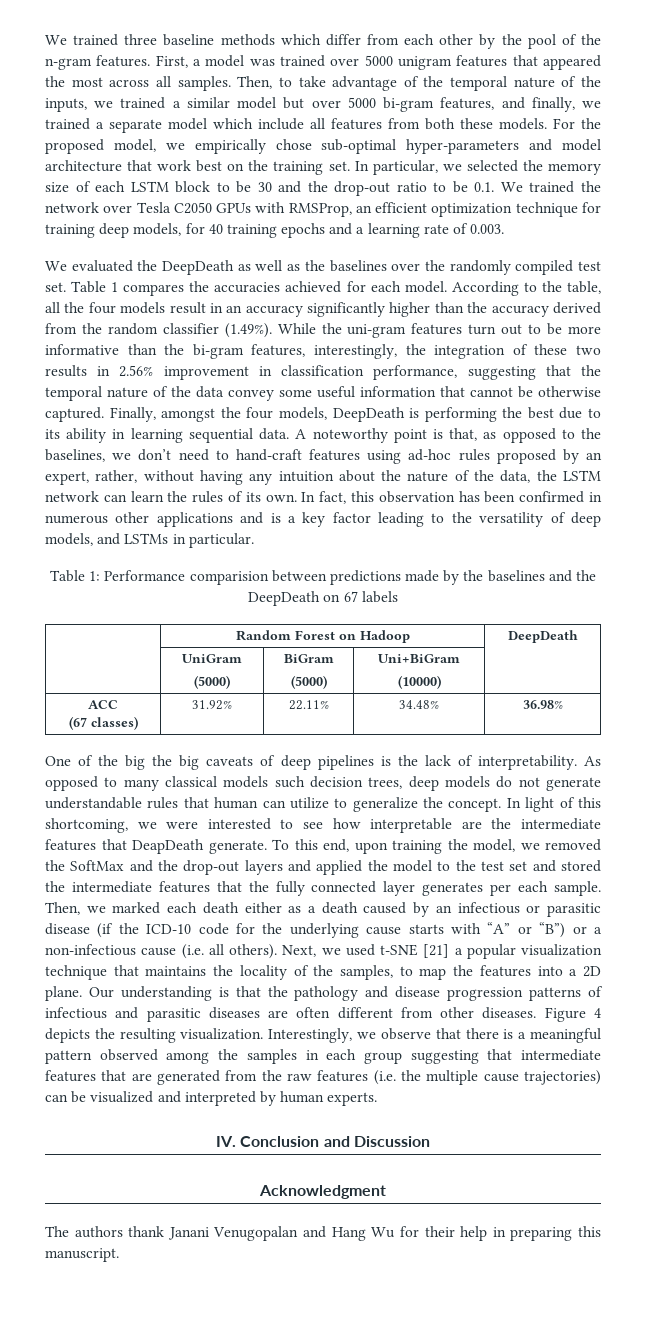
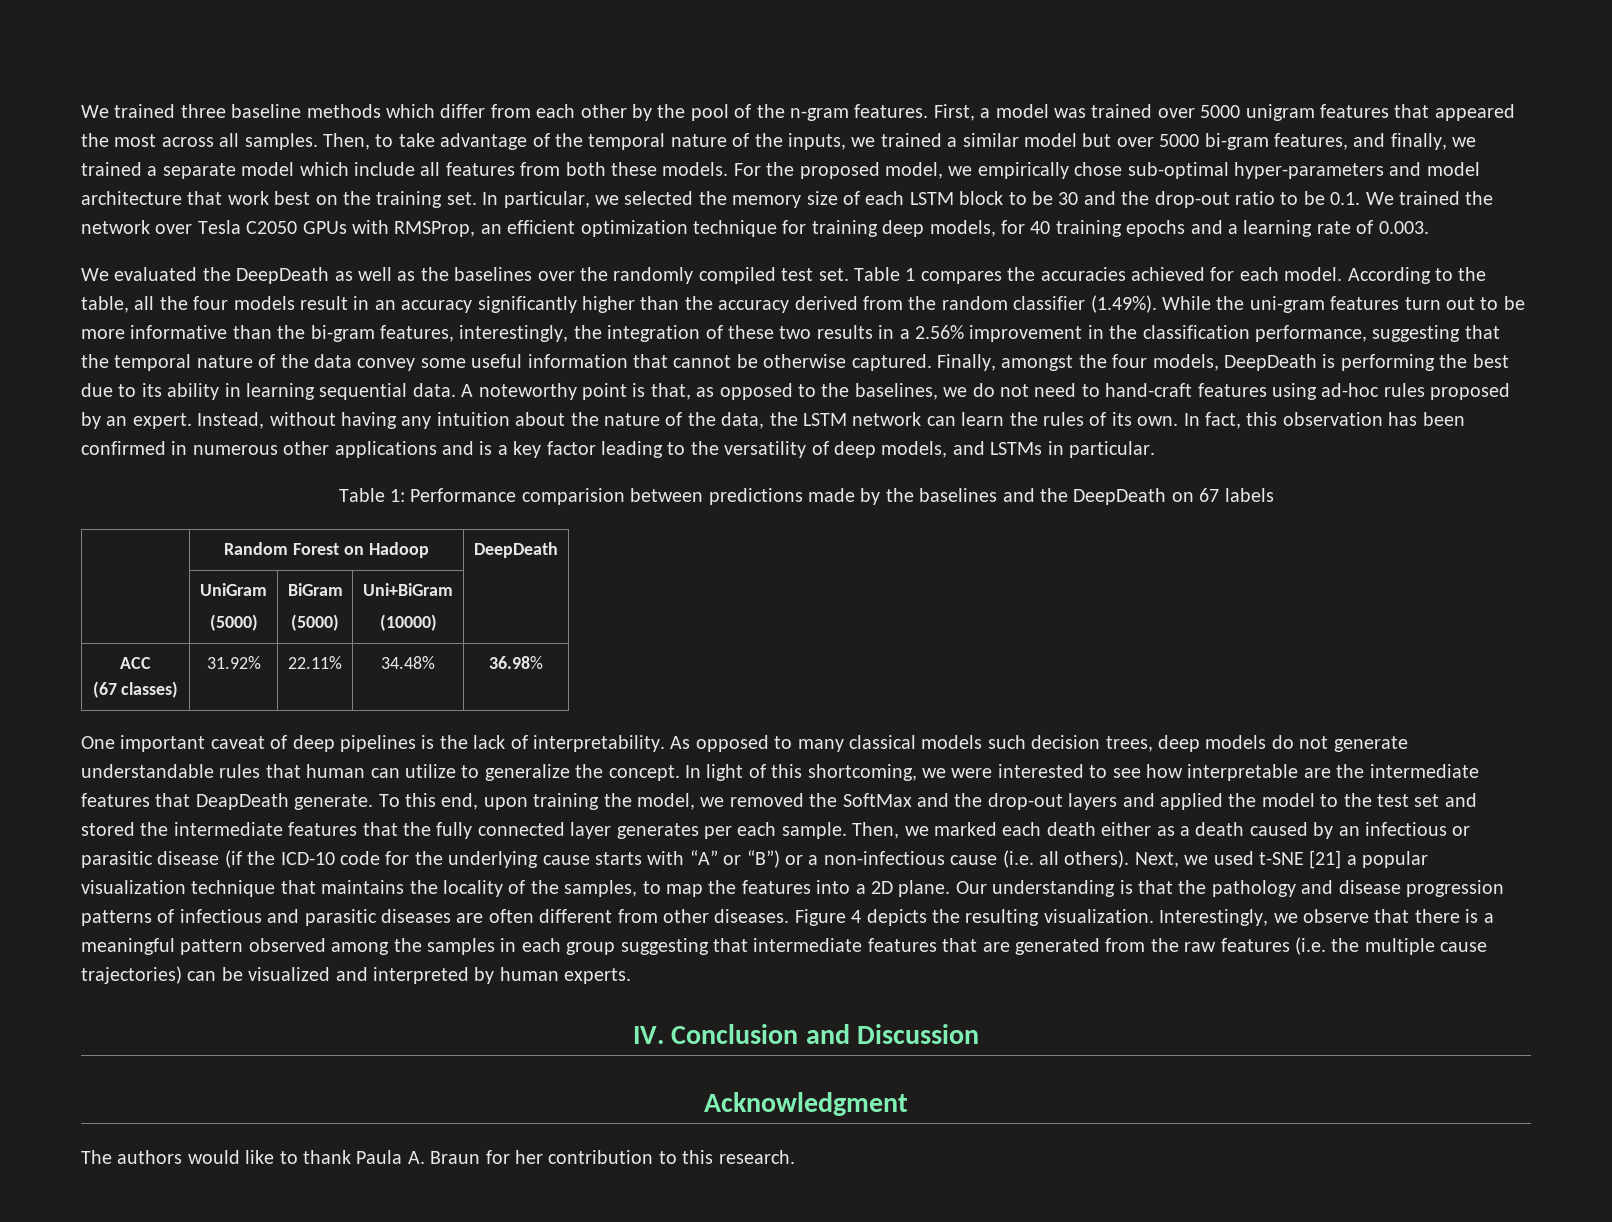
(111, 371) none -> [899,329,910,339] a
(272, 371) none -> [1109,325,1138,339] the
[138,449,172,461] don’t -> [972,383,1029,397] do not
[45,470,138,485] expert, rather, -> [132,412,265,429] expert. Instead,
[78,755,254,770] of the big the big caveats -> [120,735,265,752] important caveat
[128,1226,602,1241] [45,1248,119,1262] thank Janani Venugopalan and Hang Wu for their help in preparing this manuscript. -> [187,1150,795,1164] would like to thank Paula A. Braun for her contribution to this research.

